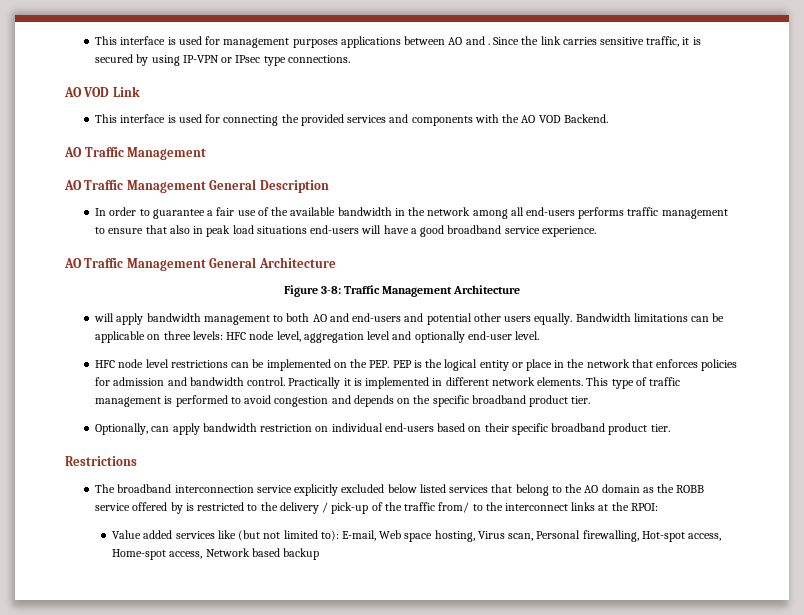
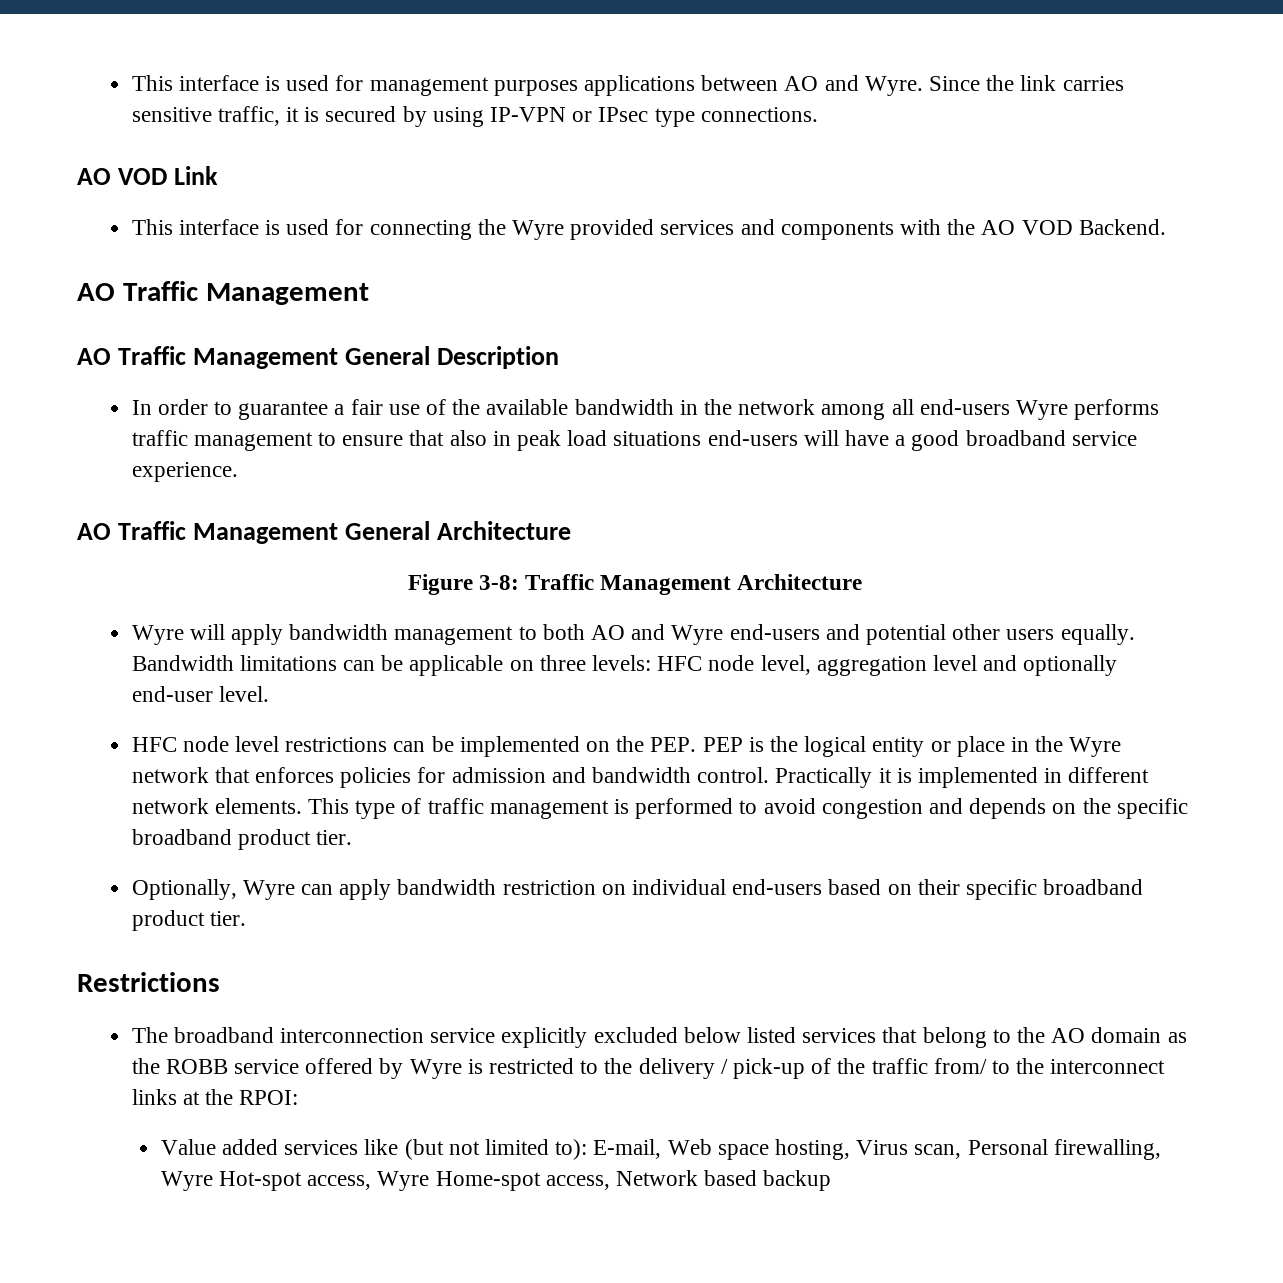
[487,43,490,45] . -> [864,76,923,96] Wyre.
(299, 118) none -> [511,220,564,240] Wyre
(575, 211) none -> [1016,400,1069,420] Wyre
(521, 289) none -> [131,625,184,645] Wyre
(349, 317) none -> [671,625,724,645] Wyre
(585, 363) none -> [1069,737,1122,757] Wyre
(149, 429) none -> [242,880,295,900] Wyre
(183, 508) none -> [409,1059,462,1079] Wyre
(639, 536) none -> [160,1171,213,1191] Wyre
(722, 537) none -> [377,1171,430,1191] Wyre

